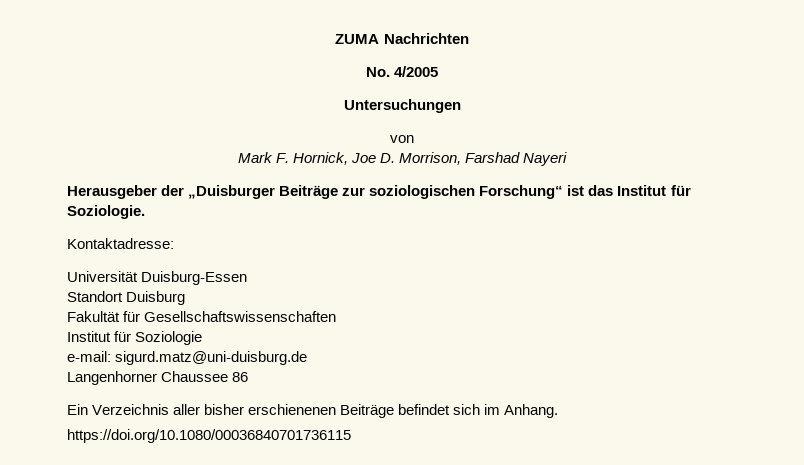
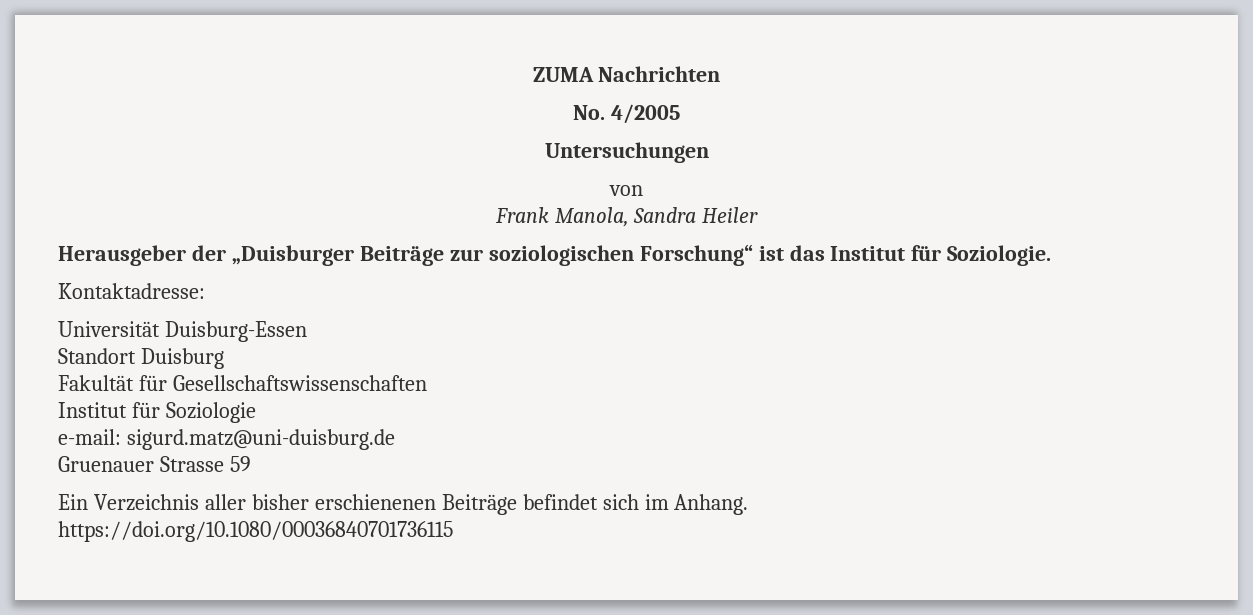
[237,152,568,166] Mark F. Hornick, Joe D. Morrison, Farshad Nayeri -> [494,207,759,227] Frank Manola, Sandra Heiler
[67,371,249,385] Langenhorner Chaussee 86 -> [58,456,251,472] Gruenauer Strasse 59

